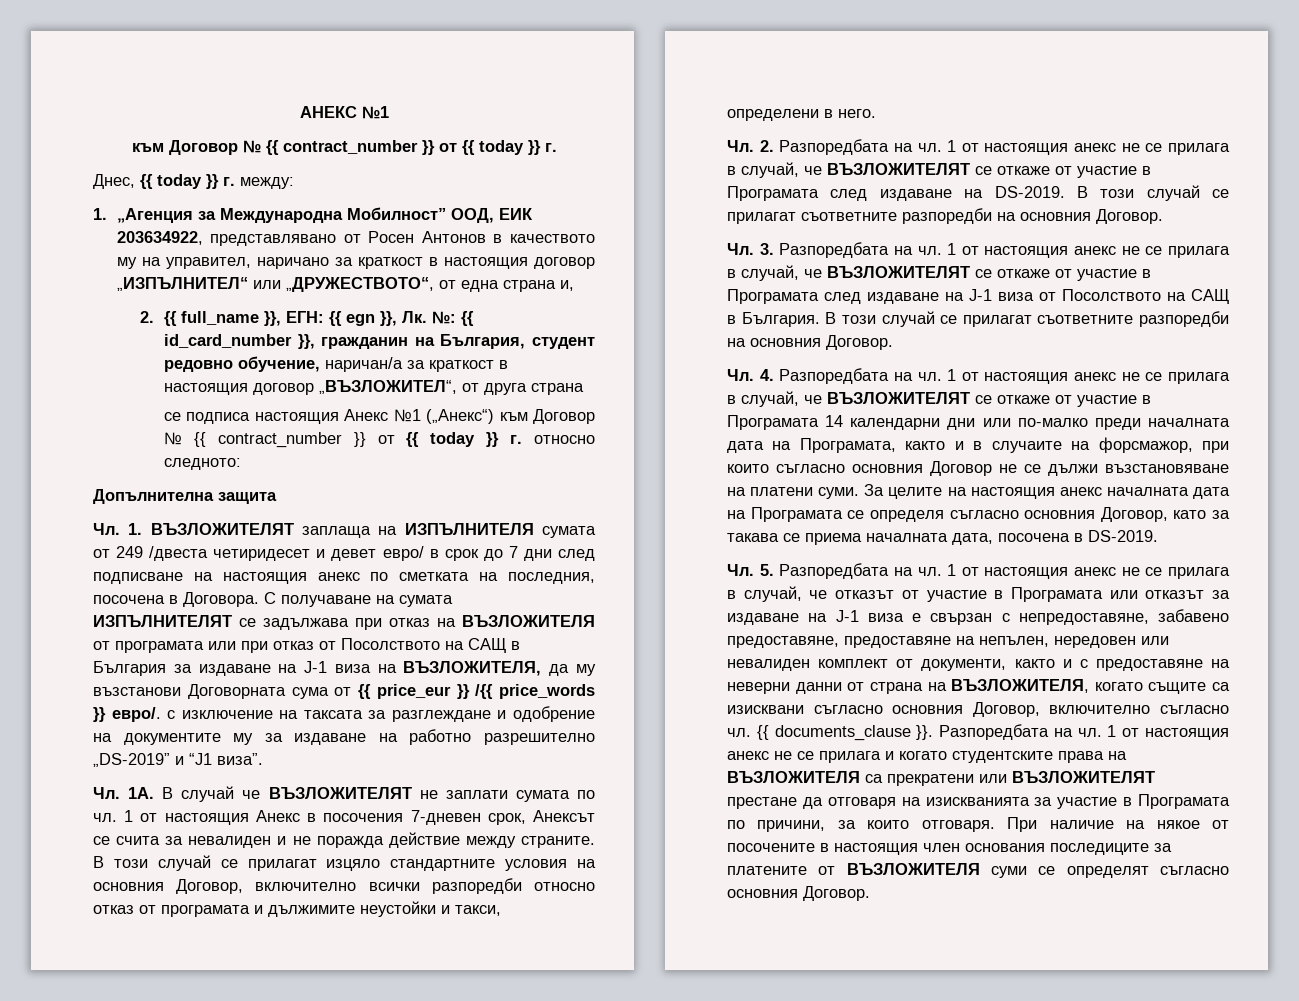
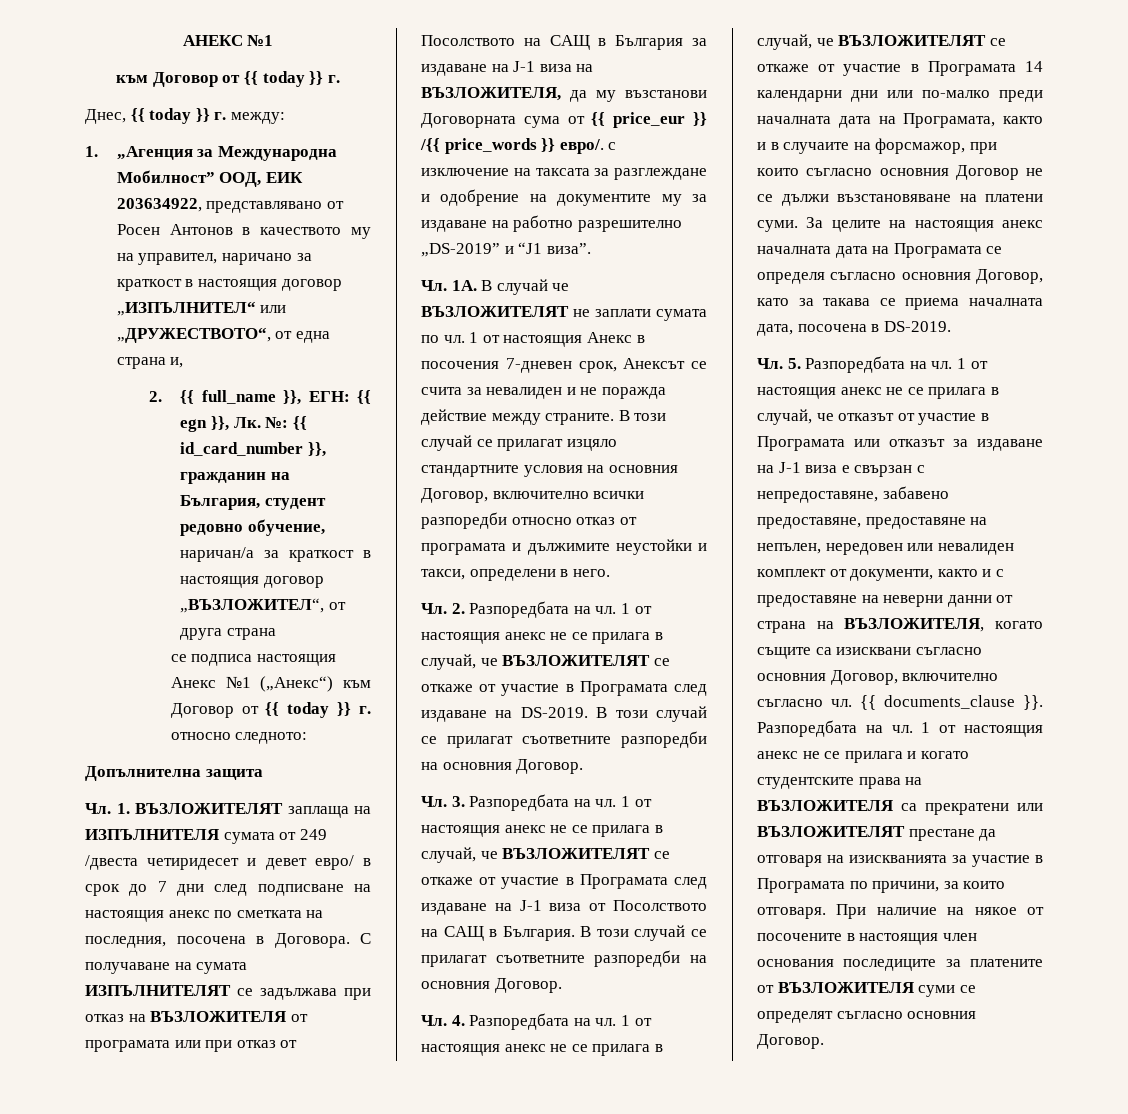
[242,140,435,155] № {{ contract_number }} -> (218, 79) none
[164,432,366,448] № {{ contract_number }} -> (234, 710) none

